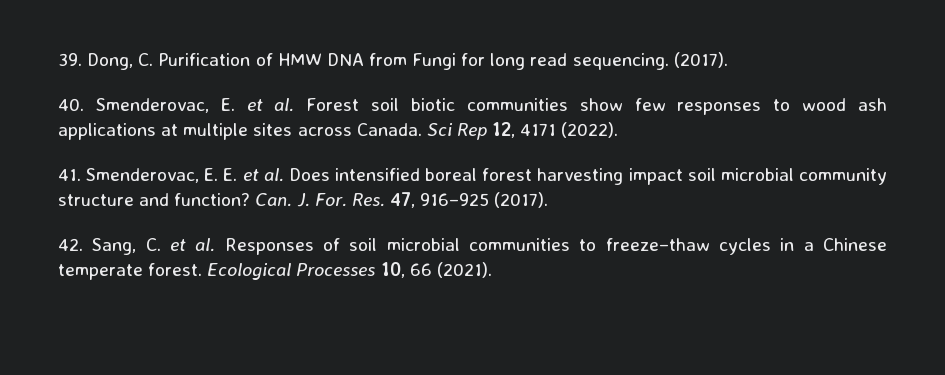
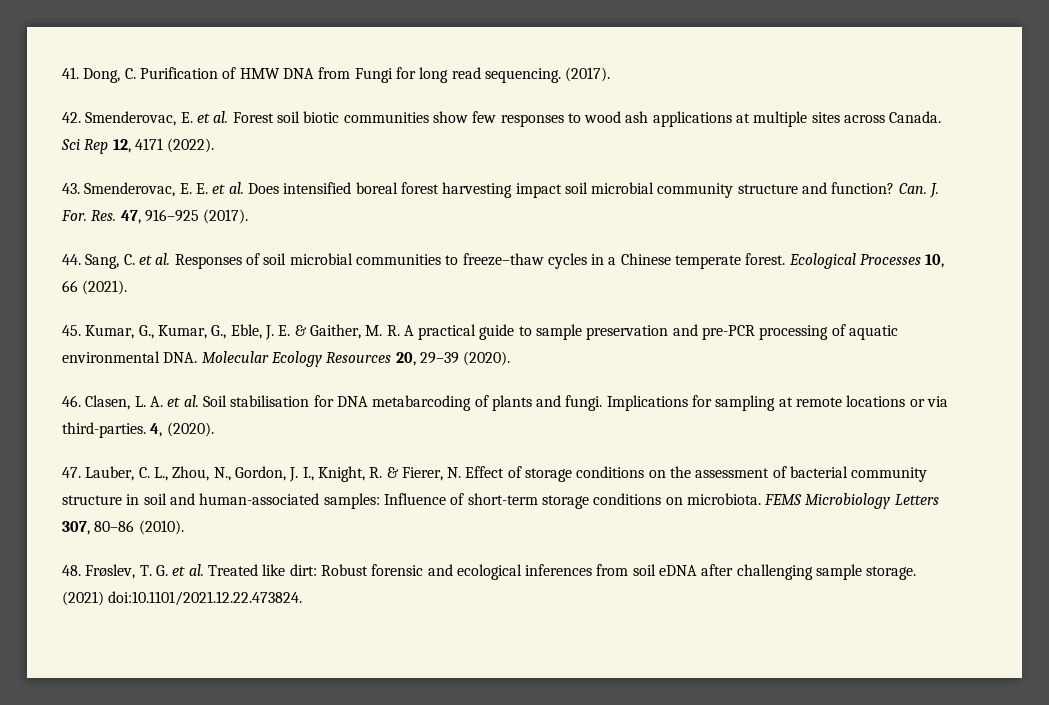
[58,53,82,66] 39. -> [62,67,79,79] 41.
[58,98,84,111] 40. -> [62,112,81,123] 42.
[58,169,81,181] 41. -> [62,183,80,194] 43.
[58,238,83,251] 42. -> [62,254,81,265] 44.
(492, 270) none -> [62,324,899,340] [62,351,511,367] [62,395,949,411] [62,422,214,438] [62,466,928,482] [62,493,939,509] [62,520,184,535] [62,564,917,580] [62,591,303,606] // 45. Kumar, G., Kumar, G., Eble, J. E. & Gaither, M. R. A practical guide to sample preservation and pre-PCR processing of aquatic environmental DNA. Molecular Ecology Resources 20, 29–39 (2020). // 46. Clasen, L. A. et al. Soil stabilisation for DNA metabarcoding of plants and fungi. Implications for sampling at remote locations or via third-parties. 4, (2020). // 47. Lauber, C. L., Zhou, N., Gordon, J. I., Knight, R. & Fierer, N. Effect of storage conditions on the assessment of bacterial community structure in soil and human-associated samples: Influence of short-term storage conditions on microbiota. FEMS Microbiology Letters 307, 80–86 (2010). // 48. Frøslev, T. G. et al. Treated like dirt: Robust forensic and ecological inferences from soil eDNA after challenging sample storage. (2021) doi:10.1101/2021.12.22.473824.

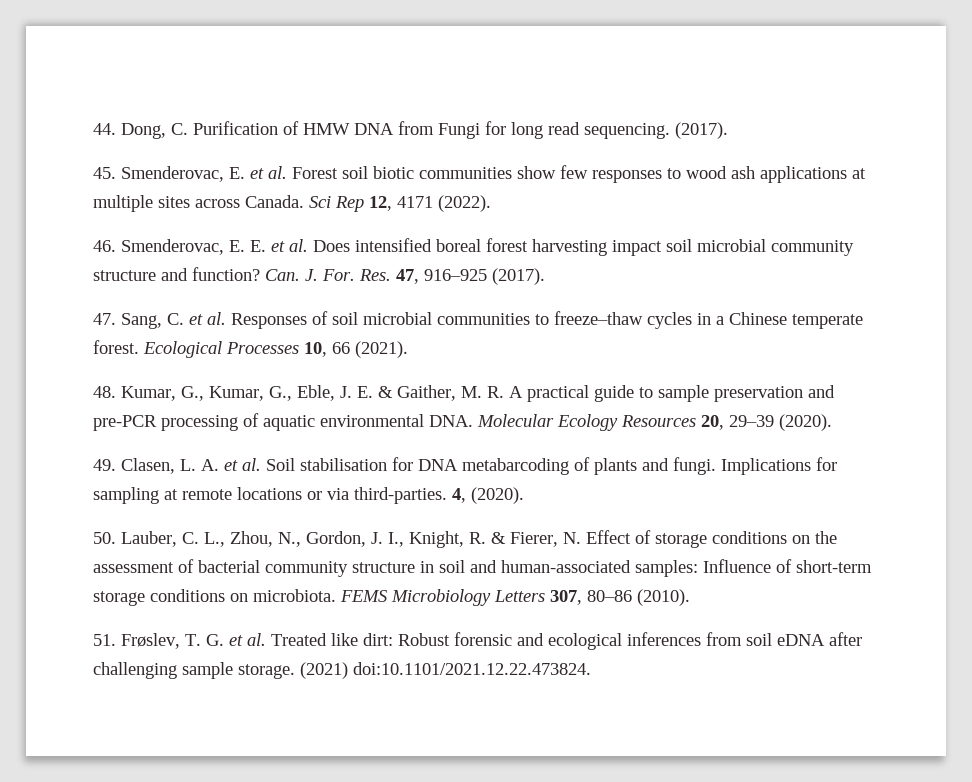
[62,67,79,79] 41. -> [93,123,116,135] 44.
[62,112,81,123] 42. -> [93,167,116,179] 45.
[62,183,80,194] 43. -> [93,240,116,252] 46.
[62,254,81,265] 44. -> [93,313,116,325] 47.
[62,325,81,336] 45. -> [93,386,116,398] 48.
[62,395,81,407] 46. -> [93,459,116,471] 49.
[62,467,81,478] 47. -> [93,532,116,544] 50.
[62,565,81,576] 48. -> [93,634,116,646] 51.

